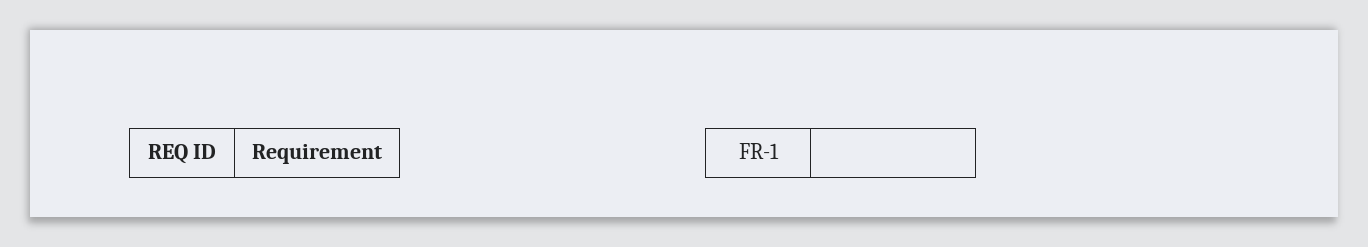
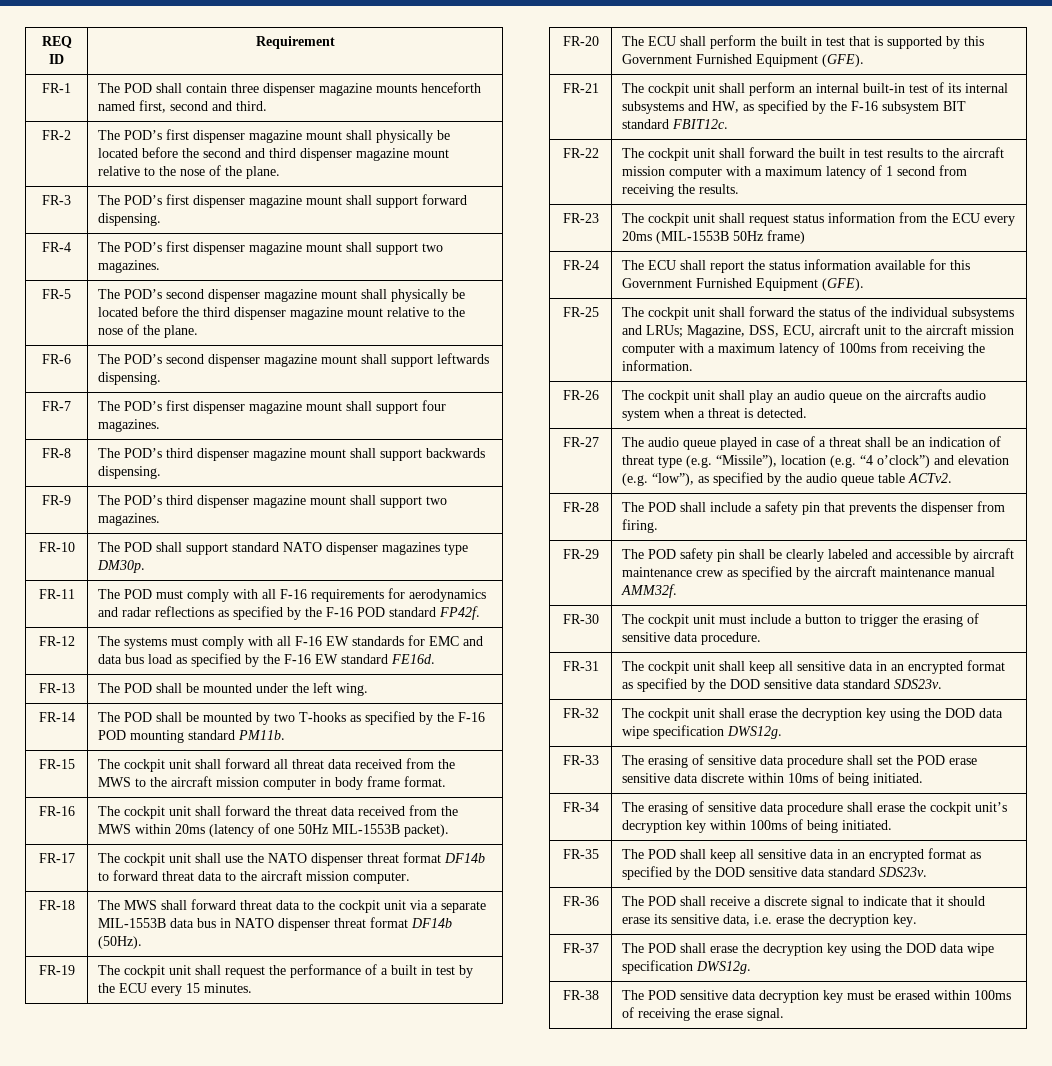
(779, 151) none -> [98,82,482,96] [98,100,268,113] [42,130,71,140] [98,129,451,143] [98,147,450,161] [98,165,281,179] [42,195,71,205] [98,194,468,208] [98,213,162,226] [42,242,71,252] [98,241,444,255] [98,260,161,273] [42,289,71,299] [98,289,466,302] [98,306,466,320] [98,324,199,338] [42,354,71,364] [98,353,490,367] [98,372,162,385] [42,401,71,411] [98,400,447,414] [98,419,161,432] [42,448,71,458] [98,448,486,461] [98,466,162,479] [42,495,71,505] [98,495,448,508] [98,513,161,526] [38,542,75,552] [98,542,469,555] [97,560,146,573] [38,589,75,599] [98,588,487,602] [98,606,481,620] [38,636,75,646] [98,635,484,649] [98,653,436,667] [38,683,75,693] [98,682,369,696] [38,712,75,722] [98,711,486,725] [98,730,286,743] [38,759,75,769] [98,758,456,772] [98,776,447,790] [38,806,75,816] [98,805,459,819] [98,823,450,837] [38,853,75,863] [98,852,486,866] [98,870,411,884] [38,900,75,910] [98,899,487,913] [98,917,453,931] [98,936,143,949] [38,965,75,975] [98,964,474,978] [98,983,253,996] [562,36,599,46] [622,35,985,49] [622,54,865,67] [562,83,599,93] [622,82,1009,96] [622,100,967,114] [622,119,729,129] [562,148,599,158] [622,147,1005,161] [622,165,968,179] [622,184,740,197] [562,213,599,223] [622,212,1016,226] [622,230,806,244] [562,260,599,270] [622,259,971,273] [622,278,865,291] [562,307,599,317] [622,306,1015,320] [622,324,1015,338] [622,342,986,356] [622,360,694,371] [562,390,599,400] [622,389,987,403] [622,408,808,421] [562,437,599,447] [622,436,1002,450] [622,455,1010,468] [622,472,953,486] [562,502,599,512] [622,501,1006,515] [622,519,659,533] [562,549,599,559] [622,548,1015,562] [622,566,996,580] [621,584,678,598] [562,614,599,624] [622,613,980,627] [622,632,762,645] [562,661,599,671] [622,660,1006,674] [622,678,943,692] [562,708,599,718] [622,708,1004,721] [622,725,783,739] [562,755,599,765] [622,754,978,768] [622,772,924,786] [562,802,599,812] [622,801,1008,815] [622,819,893,833] [562,849,599,859] [622,848,982,862] [622,866,928,880] [562,896,599,906] [622,896,986,909] [622,914,918,927] [562,943,599,953] [622,943,995,956] [622,960,752,974] [562,990,599,1000] [622,990,1012,1003] [622,1007,785,1021] The POD shall contain three dispenser magazine mounts henceforth named first, second and third. // FR-2 | The POD’s first dispenser magazine mount shall physically be located before the second and third dispenser magazine mount relative to the nose of the plane. // FR-3 | The POD’s first dispenser magazine mount shall support forward dispensing. // FR-4 | The POD’s first dispenser magazine mount shall support two magazines. // FR-5 | The POD’s second dispenser magazine mount shall physically be located before the third dispenser magazine mount relative to the nose of the plane. // FR-6 | The POD’s second dispenser magazine mount shall support leftwards dispensing. // FR-7 | The POD’s first dispenser magazine mount shall support four magazines. // FR-8 | The POD’s third dispenser magazine mount shall support backwards dispensing. // FR-9 | The POD’s third dispenser magazine mount shall support two magazines. // FR-10 | The POD shall support standard NATO dispenser magazines type DM30p. // FR-11 | The POD must comply with all F-16 requirements for aerodynamics and radar reflections as specified by the F-16 POD standard FP42f. // FR-12 | The systems must comply with all F-16 EW standards for EMC and data bus load as specified by the F-16 EW standard FE16d. // FR-13 | The POD shall be mounted under the left wing. // FR-14 | The POD shall be mounted by two T-hooks as specified by the F-16 POD mounting standard PM11b. // FR-15 | The cockpit unit shall forward all threat data received from the MWS to the aircraft mission computer in body frame format. // FR-16 | The cockpit unit shall forward the threat data received from the MWS within 20ms (latency of one 50Hz MIL-1553B packet). // FR-17 | The cockpit unit shall use the NATO dispenser threat format DF14b to forward threat data to the aircraft mission computer. // FR-18 | The MWS shall forward threat data to the cockpit unit via a separate MIL-1553B data bus in NATO dispenser threat format DF14b (50Hz). // FR-19 | The cockpit unit shall request the performance of a built in test by the ECU every 15 minutes. // FR-20 | The ECU shall perform the built in test that is supported by this Government Furnished Equipment (GFE). // FR-21 | The cockpit unit shall perform an internal built-in test of its internal subsystems and HW, as specified by the F-16 subsystem BIT standard FBIT12c. // FR-22 | The cockpit unit shall forward the built in test results to the aircraft mission computer with a maximum latency of 1 second from receiving the results. // FR-23 | The cockpit unit shall request status information from the ECU every 20ms (MIL-1553B 50Hz frame) // FR-24 | The ECU shall report the status information available for this Government Furnished Equipment (GFE). // FR-25 | The cockpit unit shall forward the status of the individual subsystems and LRUs; Magazine, DSS, ECU, aircraft unit to the aircraft mission computer with a maximum latency of 100ms from receiving the information. // FR-26 | The cockpit unit shall play an audio queue on the aircrafts audio system when a threat is detected. // FR-27 | The audio queue played in case of a threat shall be an indication of threat type (e.g. “Missile”), location (e.g. “4 o’clock”) and elevation (e.g. “low”), as specified by the audio queue table ACTv2. // FR-28 | The POD shall include a safety pin that prevents the dispenser from firing. // FR-29 | The POD safety pin shall be clearly labeled and accessible by aircraft maintenance crew as specified by the aircraft maintenance manual AMM32f. // FR-30 | The cockpit unit must include a button to trigger the erasing of sensitive data procedure. // FR-31 | The cockpit unit shall keep all sensitive data in an encrypted format as specified by the DOD sensitive data standard SDS23v. // FR-32 | The cockpit unit shall erase the decryption key using the DOD data wipe specification DWS12g. // FR-33 | The erasing of sensitive data procedure shall set the POD erase sensitive data discrete within 10ms of being initiated. // FR-34 | The erasing of sensitive data procedure shall erase the cockpit unit’s decryption key within 100ms of being initiated. // FR-35 | The POD shall keep all sensitive data in an encrypted format as specified by the DOD sensitive data standard SDS23v. // FR-36 | The POD shall receive a discrete signal to indicate that it should erase its sensitive data, i.e. erase the decryption key. // FR-37 | The POD shall erase the decryption key using the DOD data wipe specification DWS12g. // FR-38 | The POD sensitive data decryption key must be erased within 100ms of receiving the erase signal.

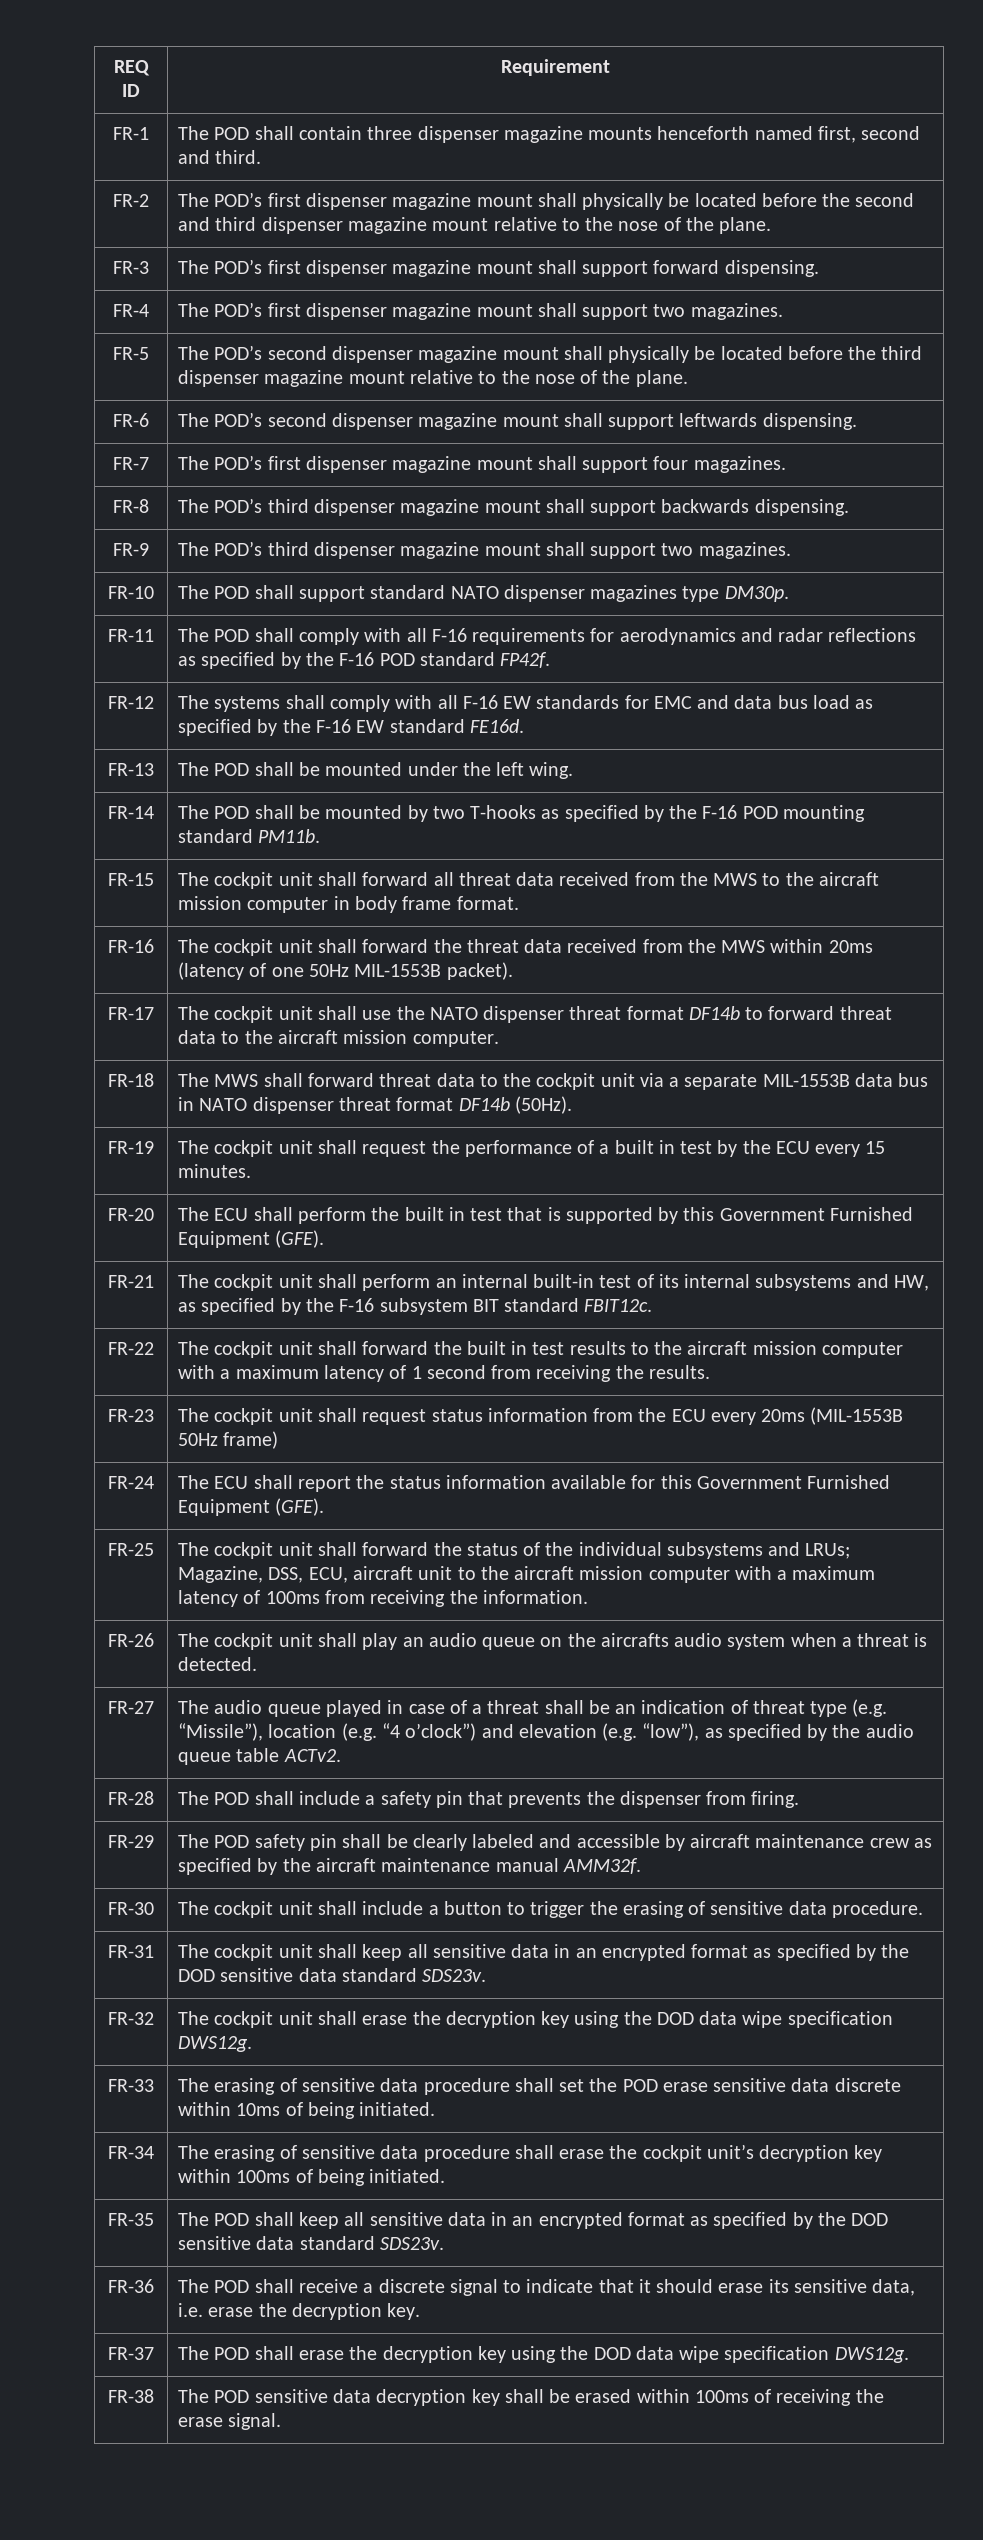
[156,590,184,599] must -> [254,628,294,642] shall
[171,637,199,646] must -> [285,695,325,709] shall
[719,615,747,624] must -> [317,1901,357,1915] shall
[847,991,875,1000] must -> [504,2389,544,2403] shall

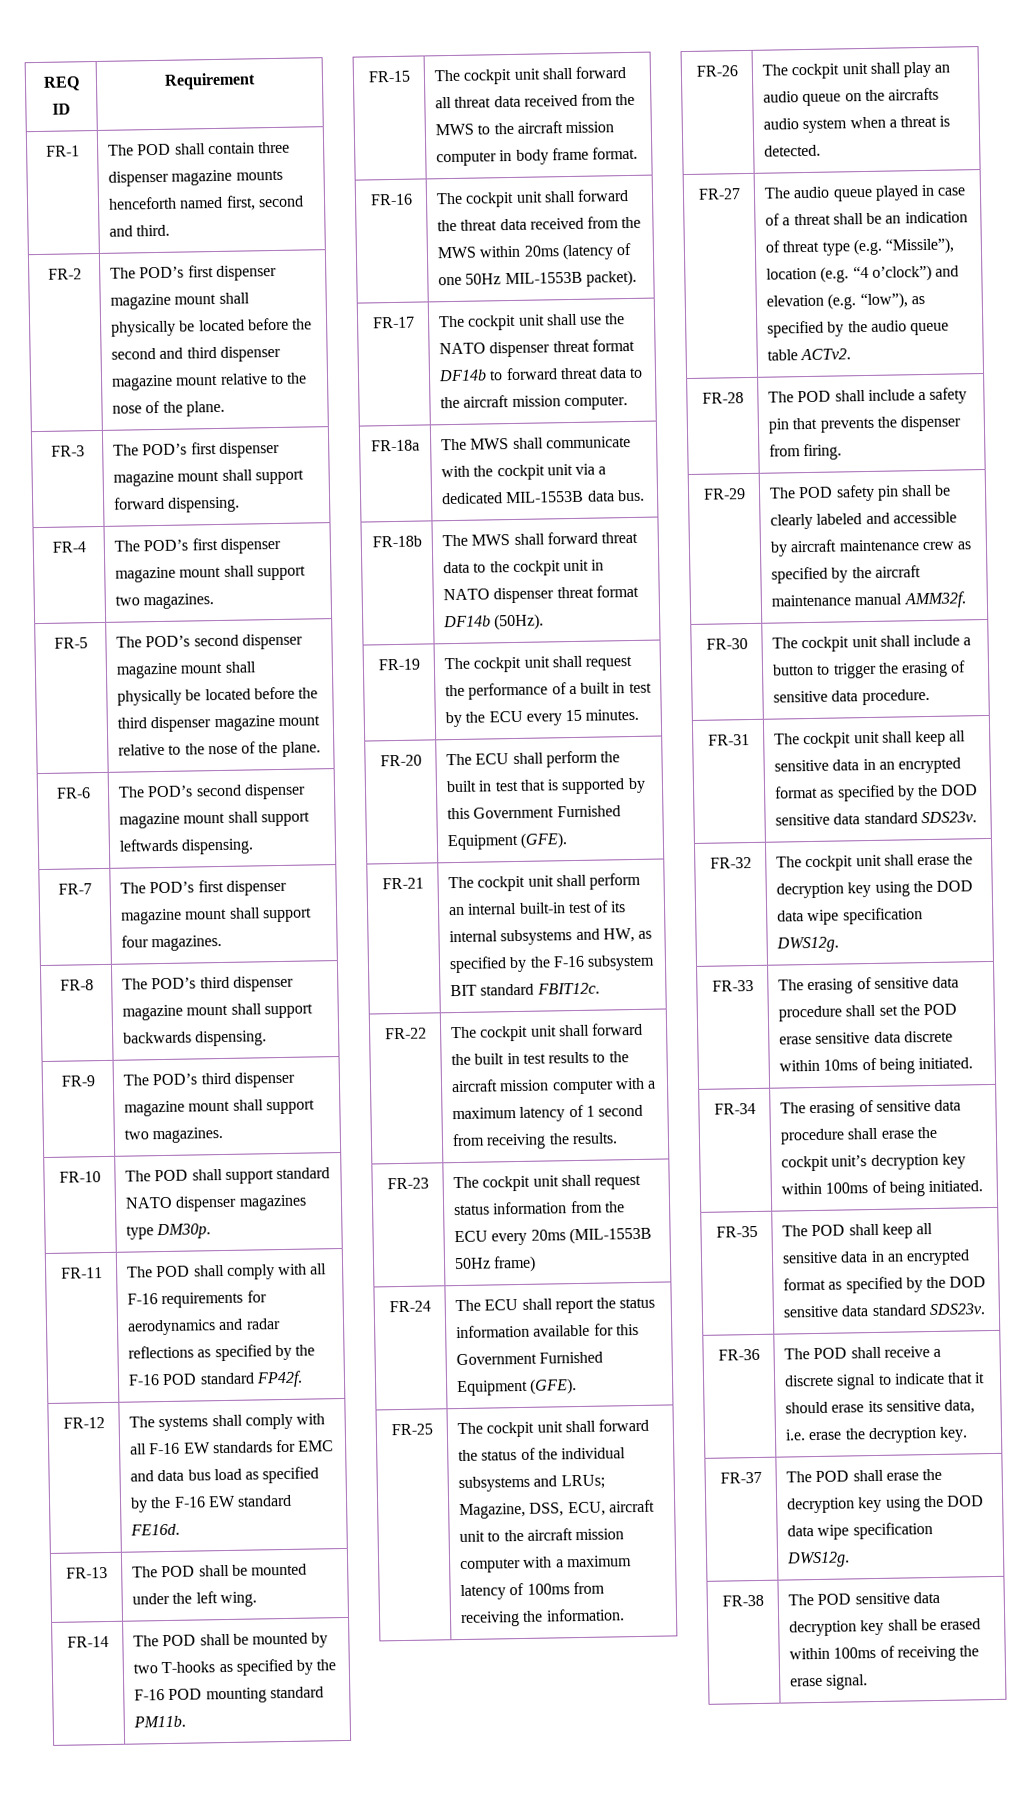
[108,1073,154,1087] FR-18 -> [371,439,420,452] [440,436,631,451] [440,463,607,481] [440,489,645,505] [371,535,422,548] FR-18a | The MWS shall communicate with the cockpit unit via a dedicated MIL-1553B data bus. // FR-18b
[639,1073,929,1090] via a separate MIL-1553B data bus -> (590, 565) none

